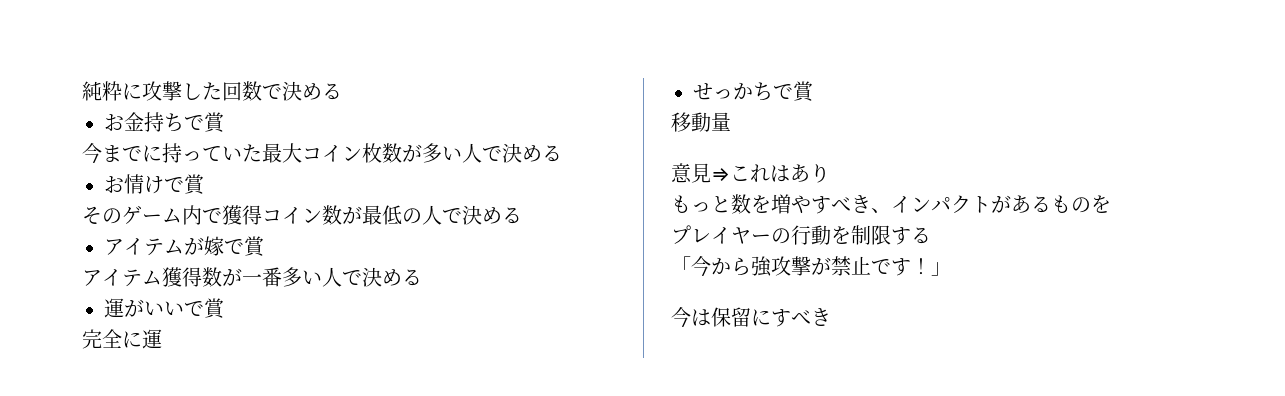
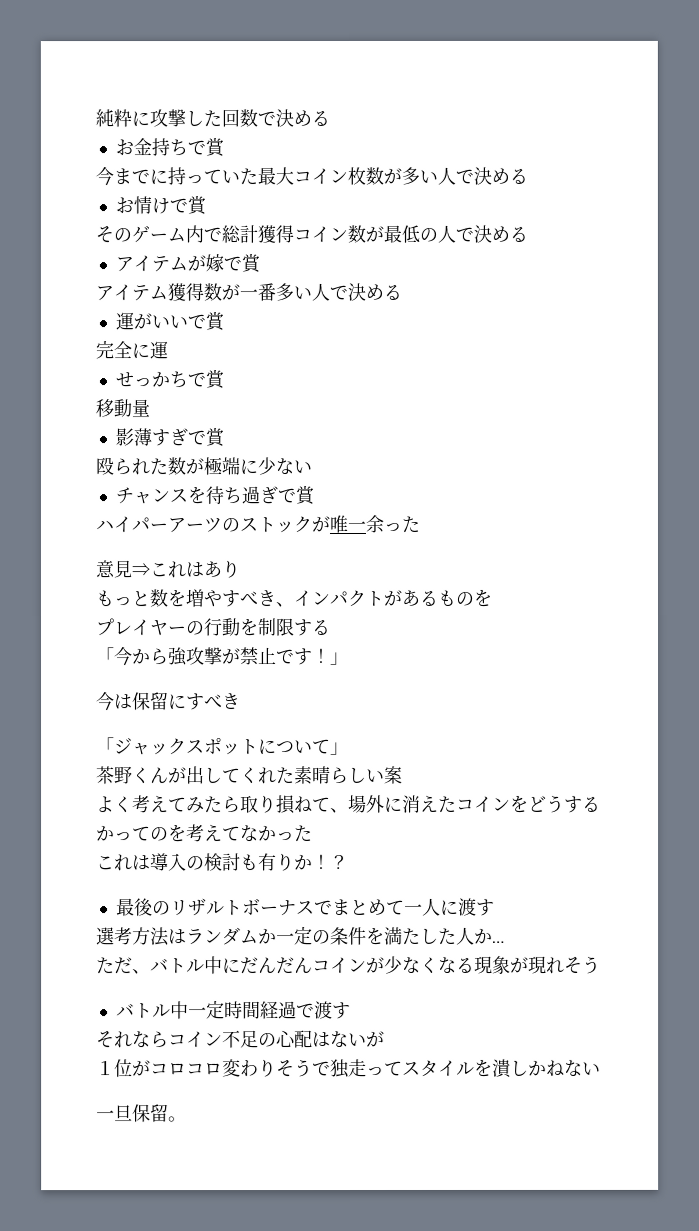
(222, 215) none -> [221,225,258,244] 総計
(731, 121) none -> [114,427,225,448] [95,457,312,476] [114,485,315,506] [95,514,420,534] // 影薄すぎで賞 // 殴られた数が極端に少ない // チャンスを待ち過ぎで賞 // ハイパーアーツのストックが唯一余った
(831, 317) none -> [96,737,349,756] [96,765,403,785] [96,794,601,815] [96,824,313,843] [96,853,349,872] [115,897,495,917] [96,926,505,947] [96,955,601,975] [115,1000,351,1020] [96,1030,385,1049] [96,1058,601,1079] [96,1104,187,1123] // 「ジャックスポットについて」 // 茶野くんが出してくれた素晴らしい案 // よく考えてみたら取り損ねて、場外に消えたコインをどうするかってのを考えてなかった // これは導入の検討も有りか！？ // 最後のリザルトボーナスでまとめて一人に渡す // 選考方法はランダムか一定の条件を満たした人か… // ただ、バトル中にだんだんコインが少なくなる現象が現れそう // バトル中一定時間経過で渡す // それならコイン不足の心配はないが // １位がコロコロ変わりそうで独走ってスタイルを潰しかねない // 一旦保留。

